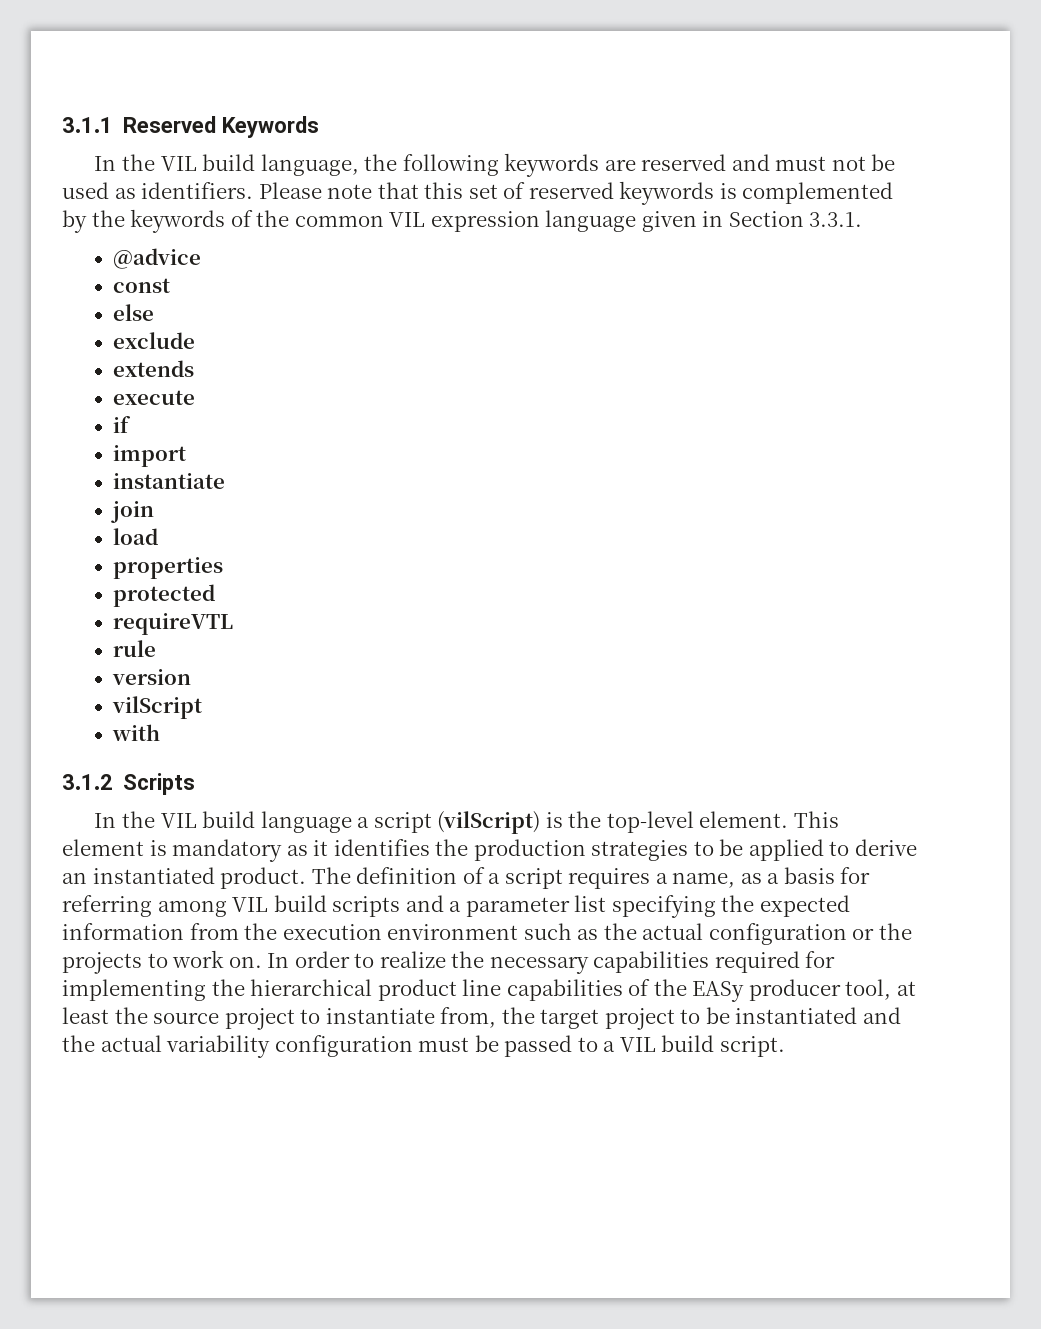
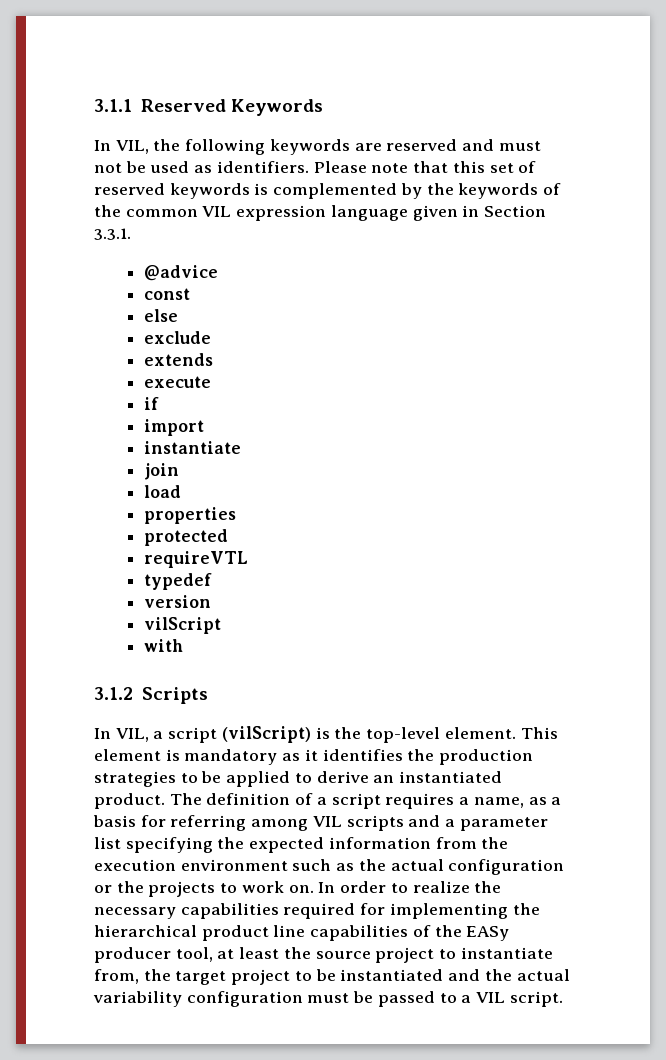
[121,154,359,176] the VIL build language, -> [115,140,149,154] VIL,
[113,640,157,657] rule -> [143,573,212,590] typedef
[121,811,352,833] the VIL build language -> [115,728,149,742] VIL,
[273,895,327,912] build -> (342, 821) none
[661,1035,715,1052] build -> (506, 997) none

